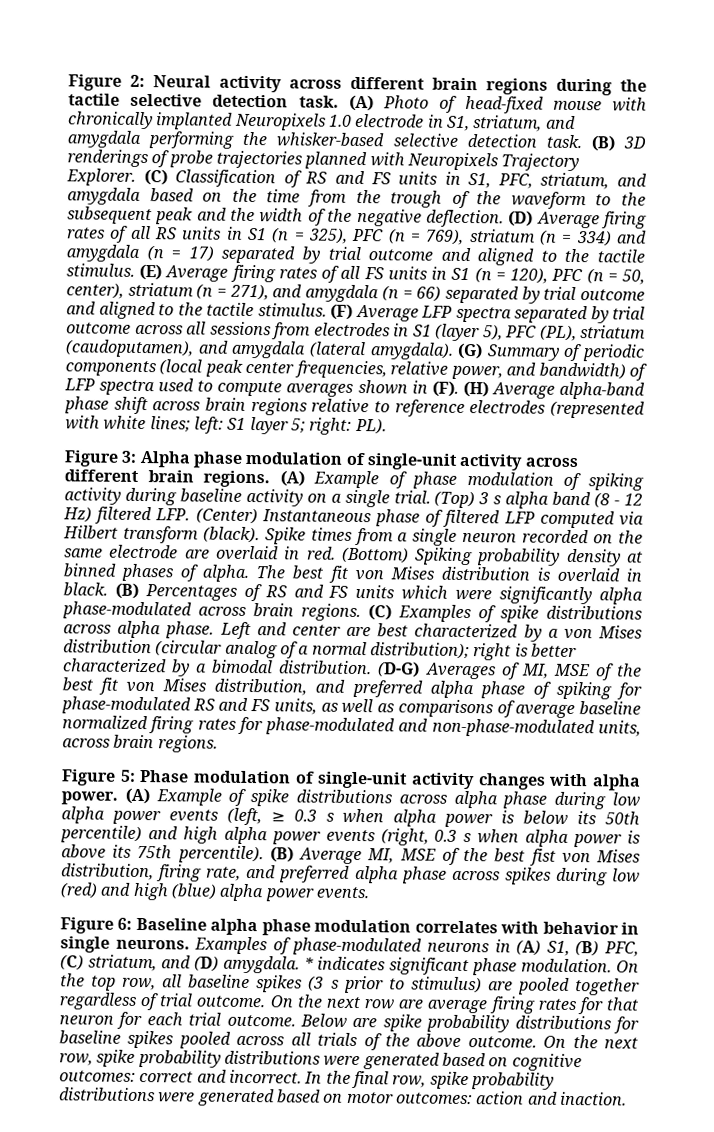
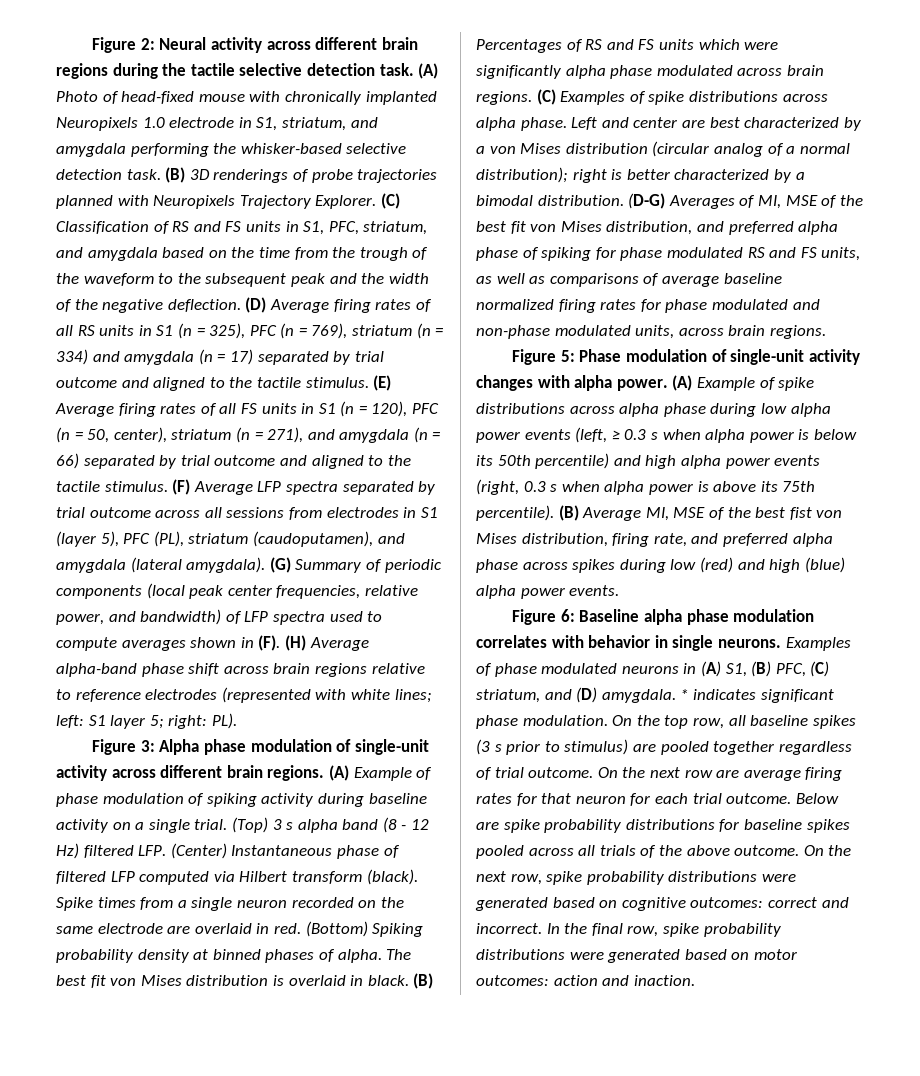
[62,601,192,620] phase-modulated -> [610,65,733,79] phase modulated
[61,696,191,715] phase-modulated -> [620,247,743,261] phase modulated
[265,717,595,738] phase-modulated and non-phase-modulated -> [665,299,820,313] [476,325,631,339] phase modulated and non-phase modulated
[292,937,423,956] phase-modulated -> [494,663,618,677] phase modulated

